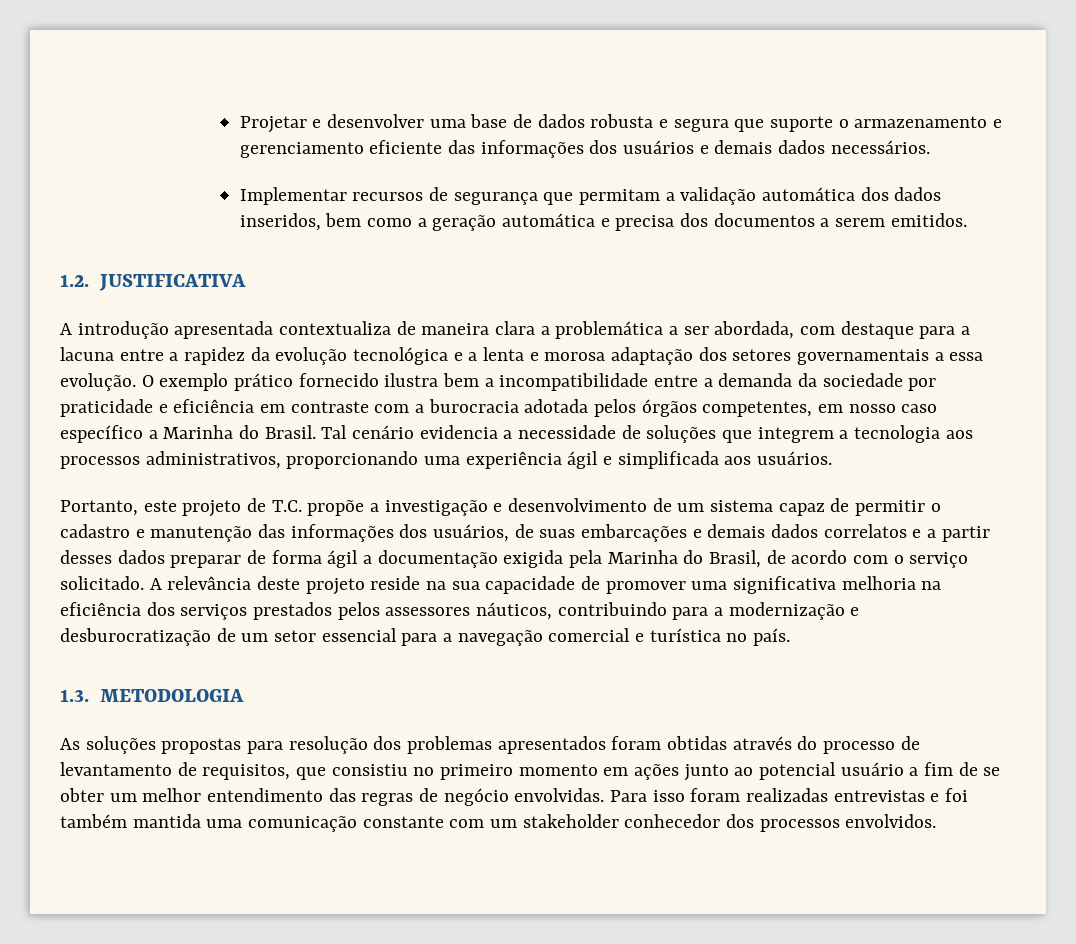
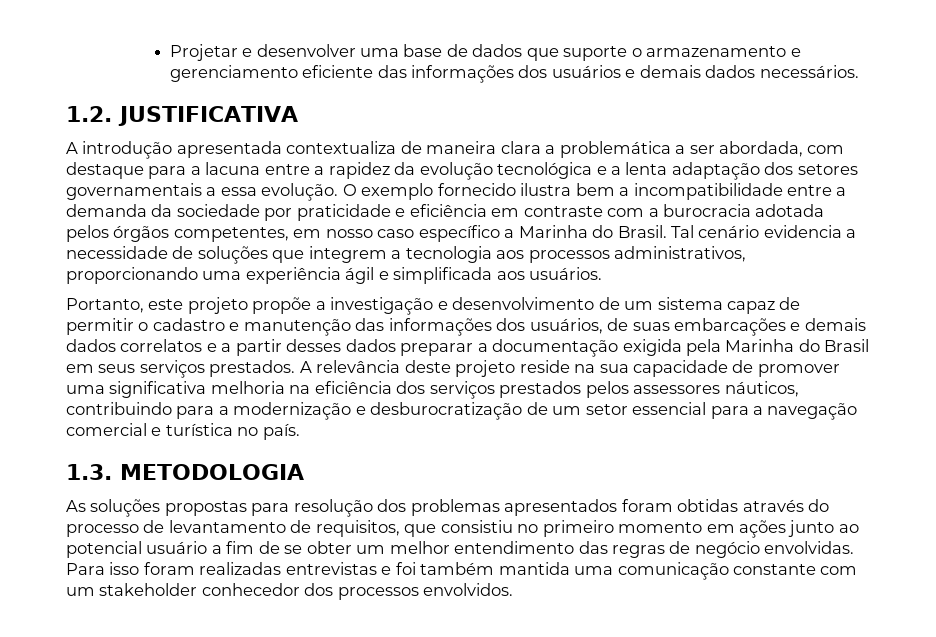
[590,114,729,132] robusta e segura -> (523, 50) none
[239,187,942,205] [239,213,967,231] // Implementar recursos de segurança que permitam a validação automática dos dados inseridos, bem como a geração automática e precisa dos documentos a serem emitidos. -> (859, 71) none
[529,352,606,361] e morosa -> (668, 168) none
[234,373,294,391] prático -> (434, 191) none
[247,498,302,512] de T.C. -> (248, 305) none
[247,550,359,568] de forma ágil -> (474, 349) none
[709,550,969,568] [60,576,144,590] Brasil, de acordo com o serviço solicitado. -> [824,339,870,352] [66,360,296,378] Brasil em seus serviços prestados.

